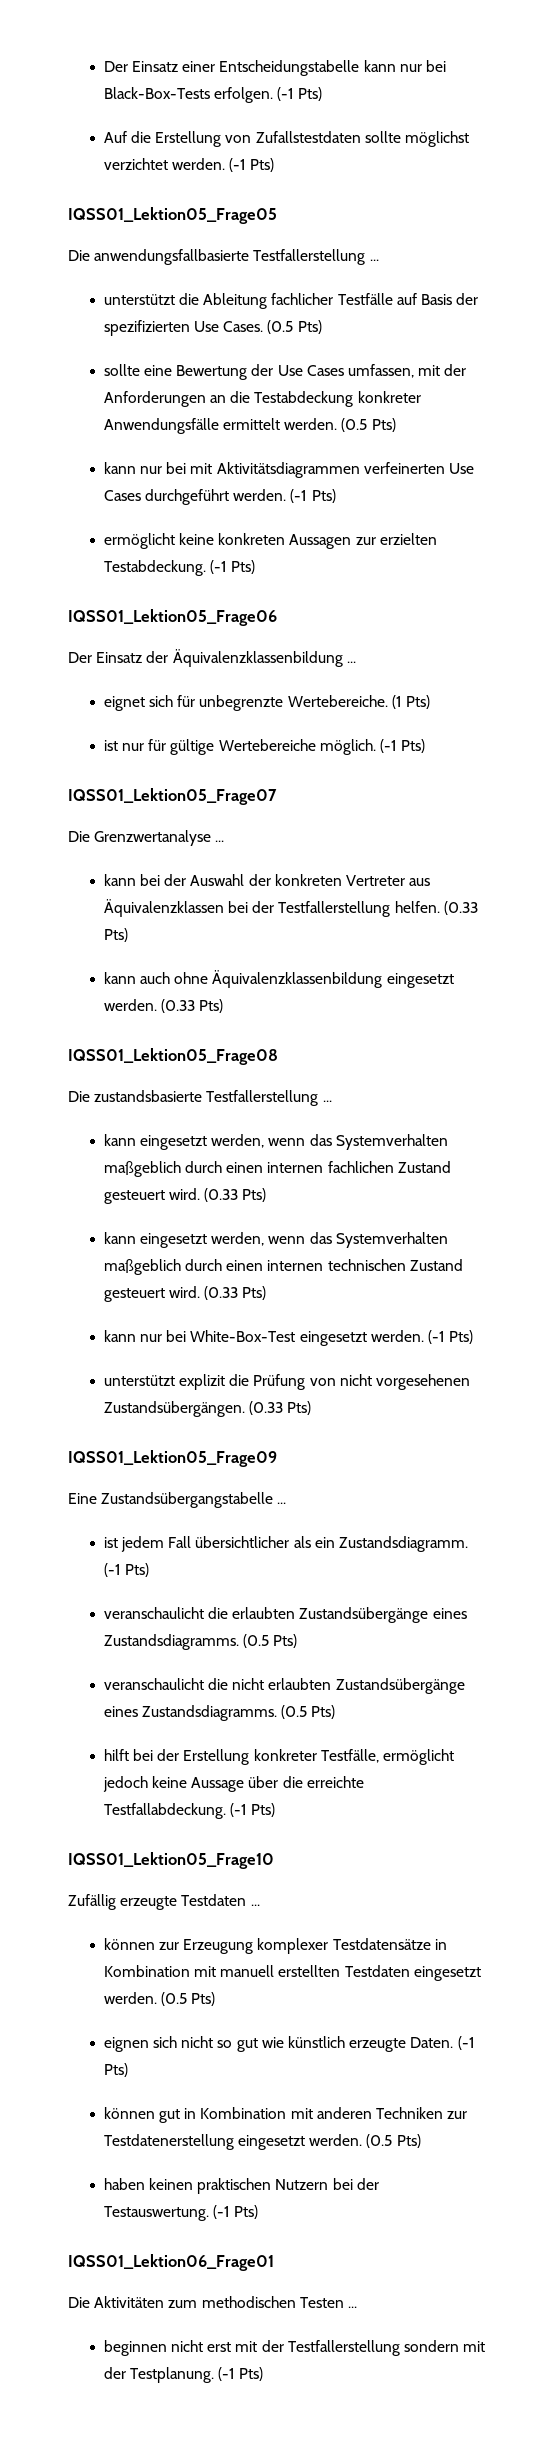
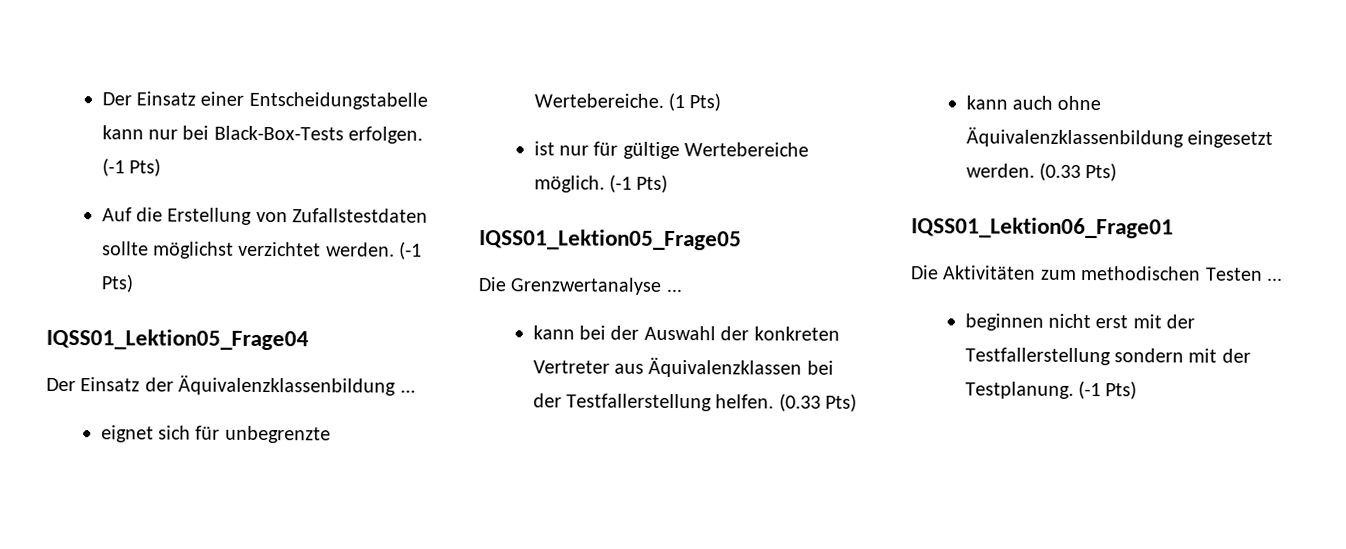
[68,207,277,224] [68,249,379,265] [103,293,479,309] [103,320,322,336] [103,364,467,380] [103,391,421,407] [103,418,396,434] [103,462,475,478] [103,489,336,505] [103,533,437,549] [103,560,256,576] [68,609,277,626] IQSS01_Lektion05_Frage05 // Die anwendungsfallbasierte Testfallerstellung ... // unterstützt die Ableitung fachlicher Testfälle auf Basis der spezifizierten Use Cases. (0.5 Pts) // sollte eine Bewertung der Use Cases umfassen, mit der Anforderungen an die Testabdeckung konkreter Anwendungsfälle ermittelt werden. (0.5 Pts) // kann nur bei mit Aktivitätsdiagrammen verfeinerten Use Cases durchgeführt werden. (-1 Pts) // ermöglicht keine konkreten Aussagen zur erzielten Testabdeckung. (-1 Pts) // IQSS01_Lektion05_Frage06 -> [46,328,309,351] IQSS01_Lektion05_Frage04
[68,788,277,805] IQSS01_Lektion05_Frage07 -> [479,229,742,251] IQSS01_Lektion05_Frage05
[68,1048,278,1065] [68,1090,332,1106] [103,1134,448,1150] [103,1161,451,1177] [103,1188,267,1204] [103,1232,448,1248] [103,1259,463,1275] [103,1286,267,1302] [103,1330,474,1346] [103,1374,471,1390] [103,1401,312,1417] [68,1450,277,1467] [68,1492,287,1508] [103,1536,469,1552] [103,1563,150,1577] [103,1607,467,1623] [103,1634,298,1650] [103,1678,465,1694] [103,1705,336,1721] [103,1749,455,1765] [102,1776,364,1792] [103,1803,276,1819] [68,1852,274,1869] [68,1894,260,1910] [103,1938,447,1954] [103,1965,481,1981] [103,1992,216,2006] [103,2036,475,2052] [103,2063,128,2077] [103,2107,468,2123] [103,2134,421,2150] [103,2178,379,2194] [103,2205,259,2221] // IQSS01_Lektion05_Frage08 // Die zustandsbasierte Testfallerstellung ... // kann eingesetzt werden, wenn das Systemverhalten maßgeblich durch einen internen fachlichen Zustand gesteuert wird. (0.33 Pts) // kann eingesetzt werden, wenn das Systemverhalten maßgeblich durch einen internen technischen Zustand gesteuert wird. (0.33 Pts) // kann nur bei White-Box-Test eingesetzt werden. (-1 Pts) // unterstützt explizit die Prüfung von nicht vorgesehenen Zustandsübergängen. (0.33 Pts) // IQSS01_Lektion05_Frage09 // Eine Zustandsübergangstabelle ... // ist jedem Fall übersichtlicher als ein Zustandsdiagramm. (-1 Pts) // veranschaulicht die erlaubten Zustandsübergänge eines Zustandsdiagramms. (0.5 Pts) // veranschaulicht die nicht erlaubten Zustandsübergänge eines Zustandsdiagramms. (0.5 Pts) // hilft bei der Erstellung konkreter Testfälle, ermöglicht jedoch keine Aussage über die erreichte Testfallabdeckung. (-1 Pts) // IQSS01_Lektion05_Frage10 // Zufällig erzeugte Testdaten ... // können zur Erzeugung komplexer Testdatensätze in Kombination mit manuell erstellten Testdaten eingesetzt werden. (0.5 Pts) // eignen sich nicht so gut wie künstlich erzeugte Daten. (-1 Pts) // können gut in Kombination mit anderen Techniken zur Testdatenerstellung eingesetzt werden. (0.5 Pts) // haben keinen praktischen Nutzern bei der Testauswertung. (-1 Pts) -> (1118, 172) none

